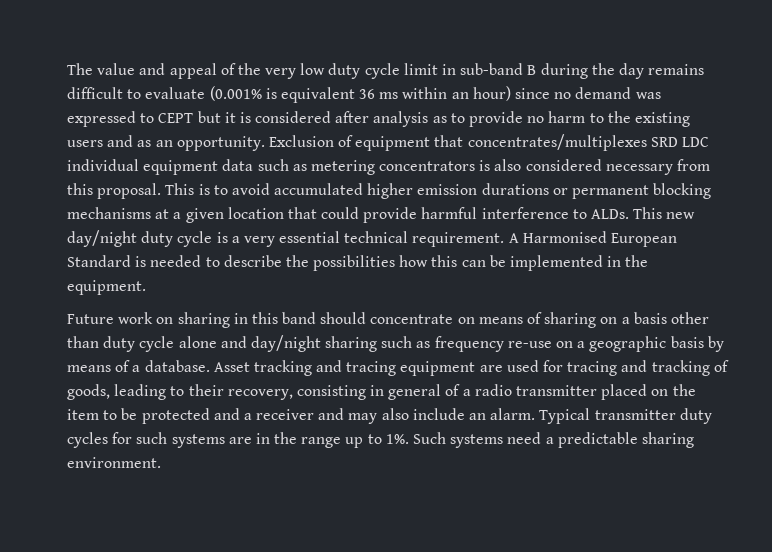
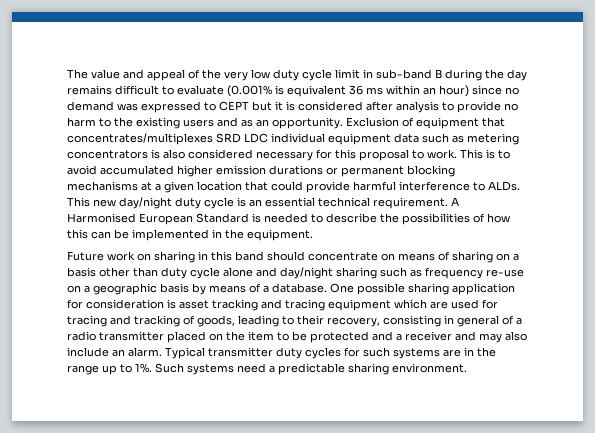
[432,116,447,123] as -> (439, 107) none
[677,159,711,171] [67,183,162,199] from this proposal. -> [316,149,457,161] for this proposal to work.
[231,236,275,247] a very -> [249,199,262,207] an
(396, 263) none -> [473,213,485,223] of
[213,362,250,372] Asset -> [330,283,515,295] [67,299,209,309] One possible sharing application for consideration is asset
(476, 368) none -> [394,299,427,309] which

